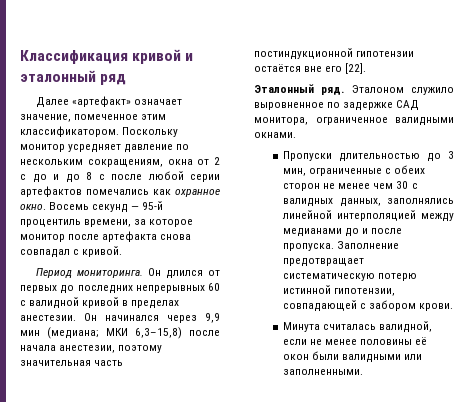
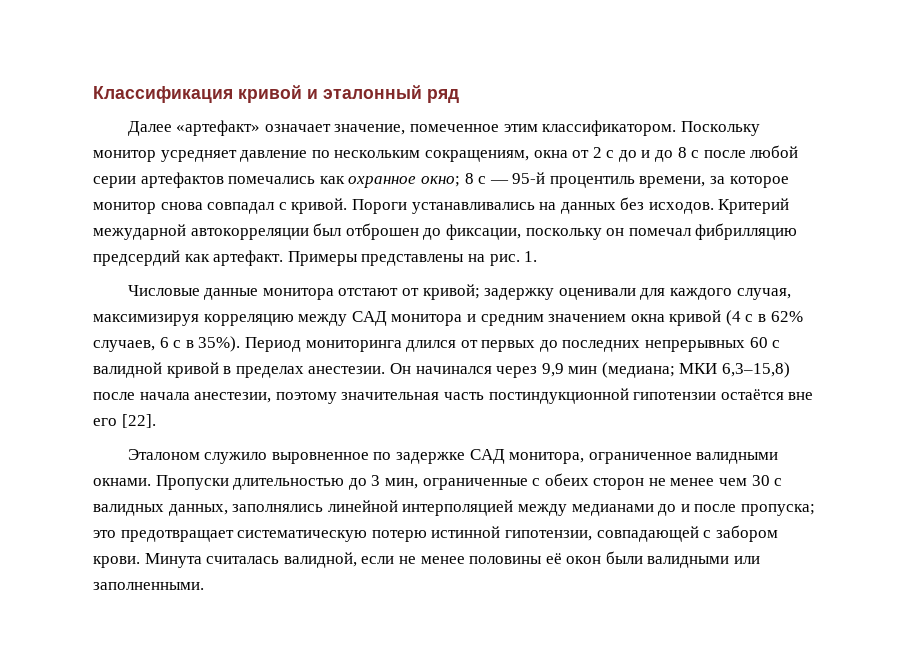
[20,202,129,213] окно. Восемь секунд -> [420,173,487,187] окно; 8 с
[68,231,158,242] после артефакта -> (156, 208) none
[35,268,161,279] // Период мониторинга. Он -> [351,197,790,214] [93,223,798,240] [93,250,538,266] [127,284,791,300] [93,310,803,326] [93,336,402,352] Пороги устанавливались на данных без исходов. Критерий межударной автокорреляции был отброшен до фиксации, поскольку он помечал фибрилляцию предсердий как артефакт. Примеры представлены на рис. 1. // Числовые данные монитора отстают от кривой; задержку оценивали для каждого случая, максимизируя корреляцию между САД монитора и средним значением окна кривой (4 с в 62% случаев, 6 с в 35%). Период мониторинга
[254,84,345,95] Эталонный ряд. -> (156, 421) none
(296, 135) // -> (151, 482) none
[283,241,400,251] пропуска. Заполнение -> [740,504,815,516] [93,530,116,538] пропуска; это
(454, 307) // -> (140, 562) none

